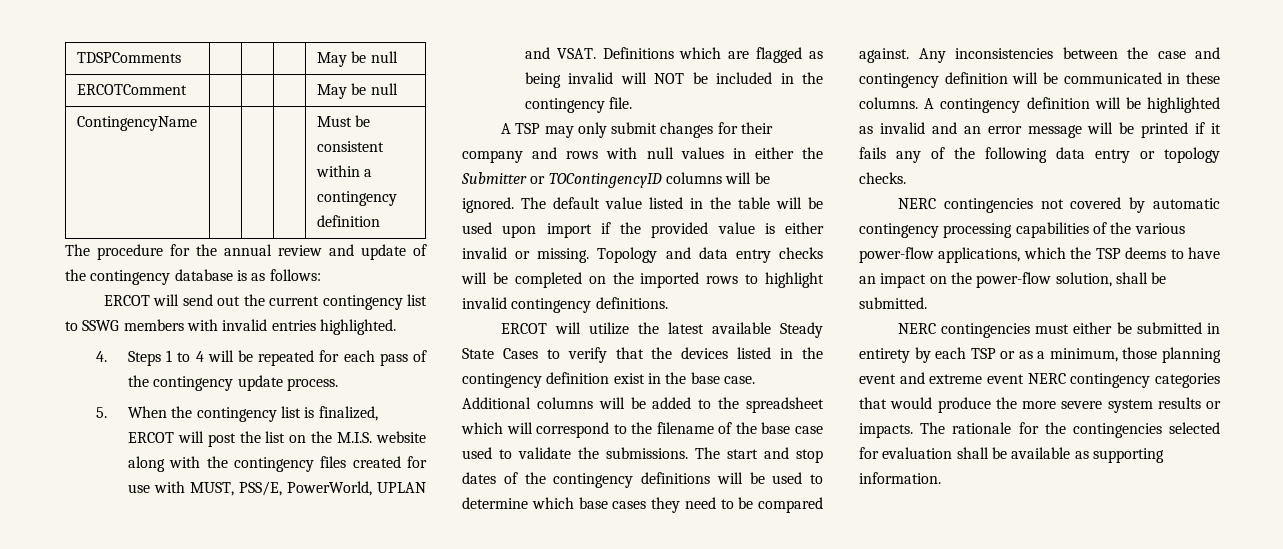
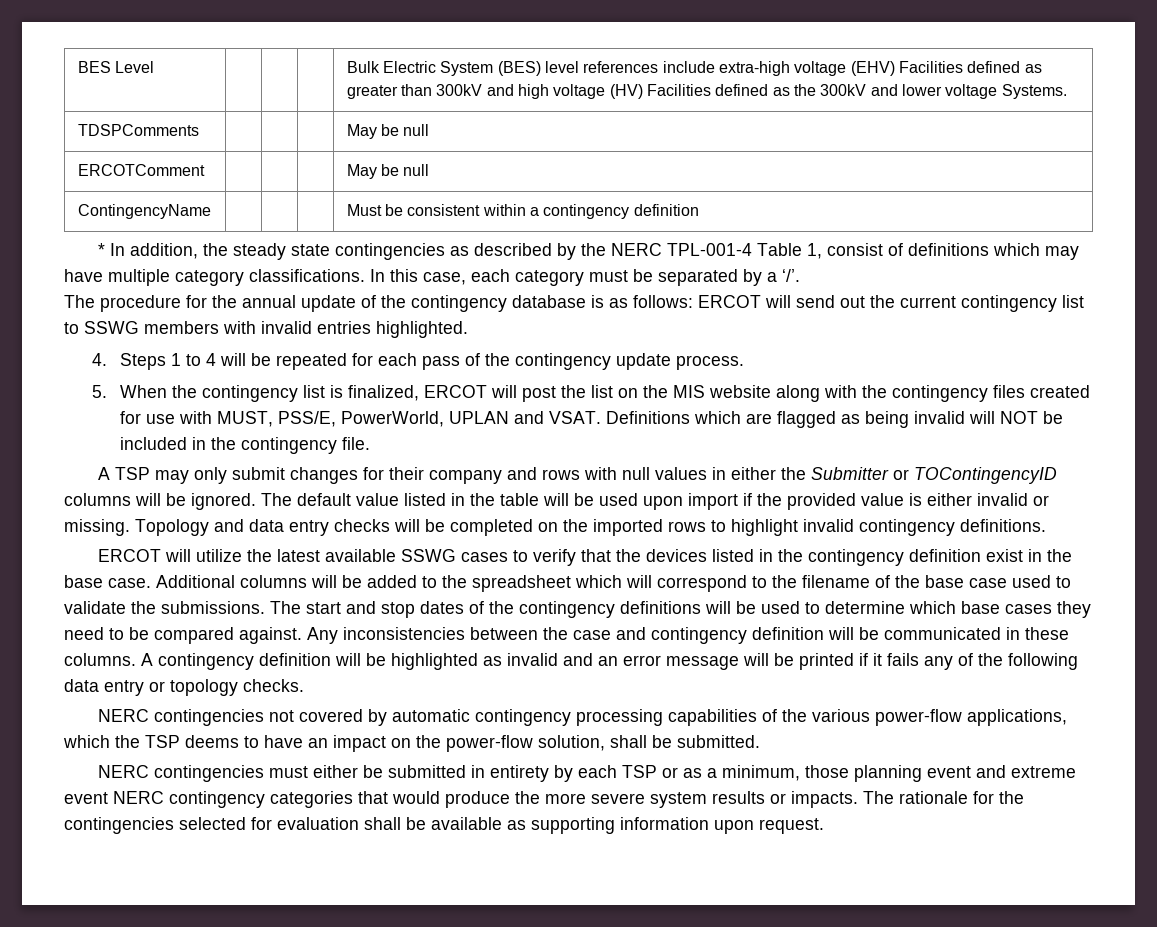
(76, 57) none -> [77,61,155,73] [346,61,1042,76] [346,84,1067,99] BES Level | | | | Bulk Electric System (BES) level references include extra-high voltage (EHV) Facilities defined as greater than 300kV and high voltage (HV) Facilities defined as the 300kV and lower voltage Systems. //
(380, 221) none -> [98,243,1080,260] [64,269,800,286] // * In addition, the steady state contingencies as described by the NERC TPL-001-4 Table 1, consist of definitions which may have multiple category classifications. In this case, each category must be separated by a ‘/’.
[278,244,354,256] review and -> (296, 301) none
(321, 275) // -> (693, 301) none
[337,432,373,443] M.I.S. -> [672,385,705,398] MIS
[780,322,823,338] [462,348,538,359] Steady State Cases -> [401,549,509,562] SSWG cases
[859,472,941,484] information. -> [620,817,824,834] information upon request.

